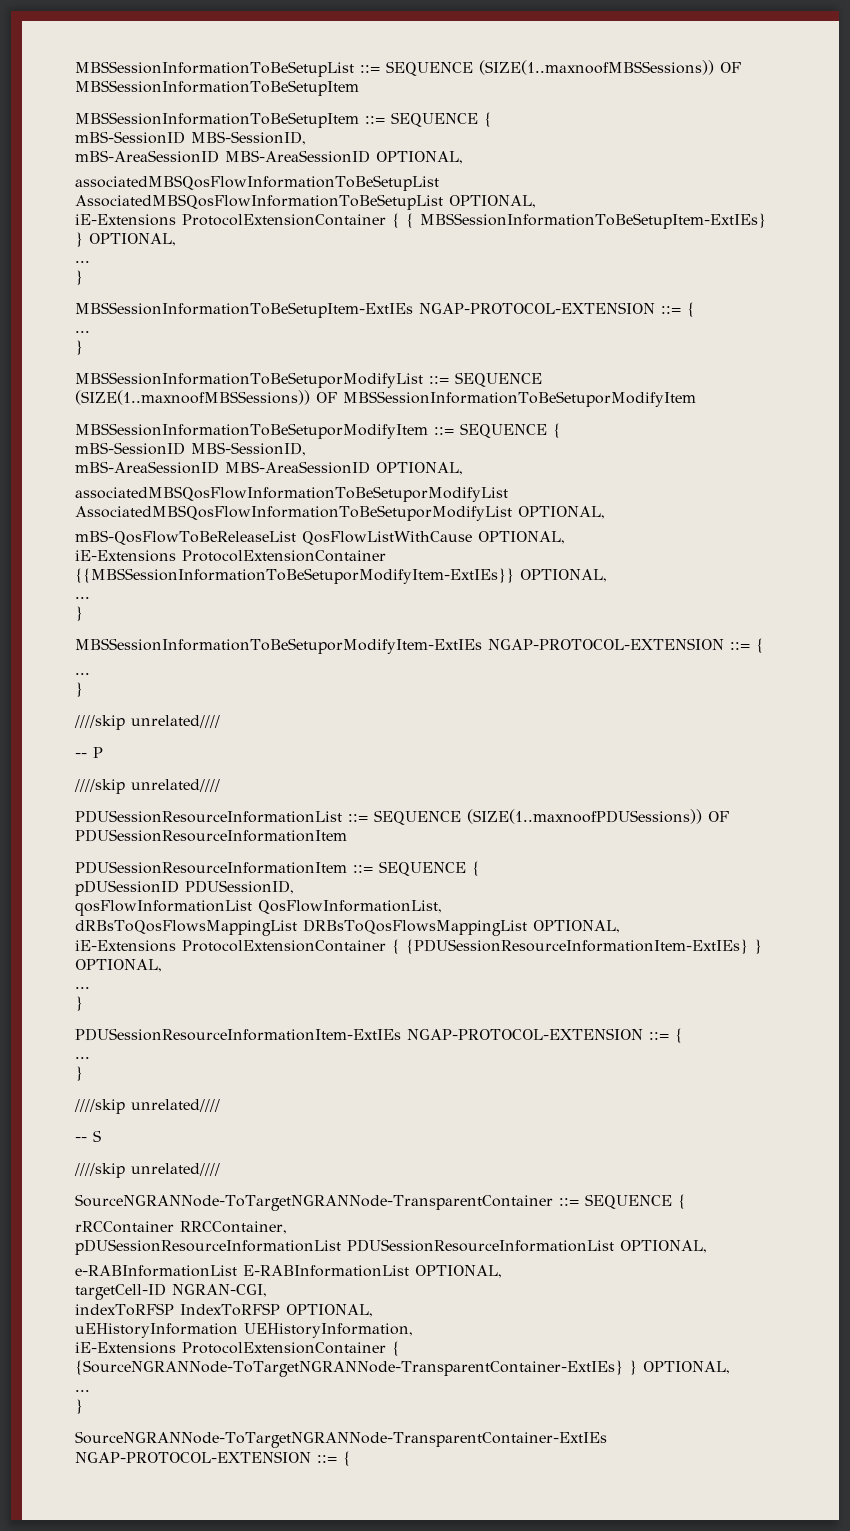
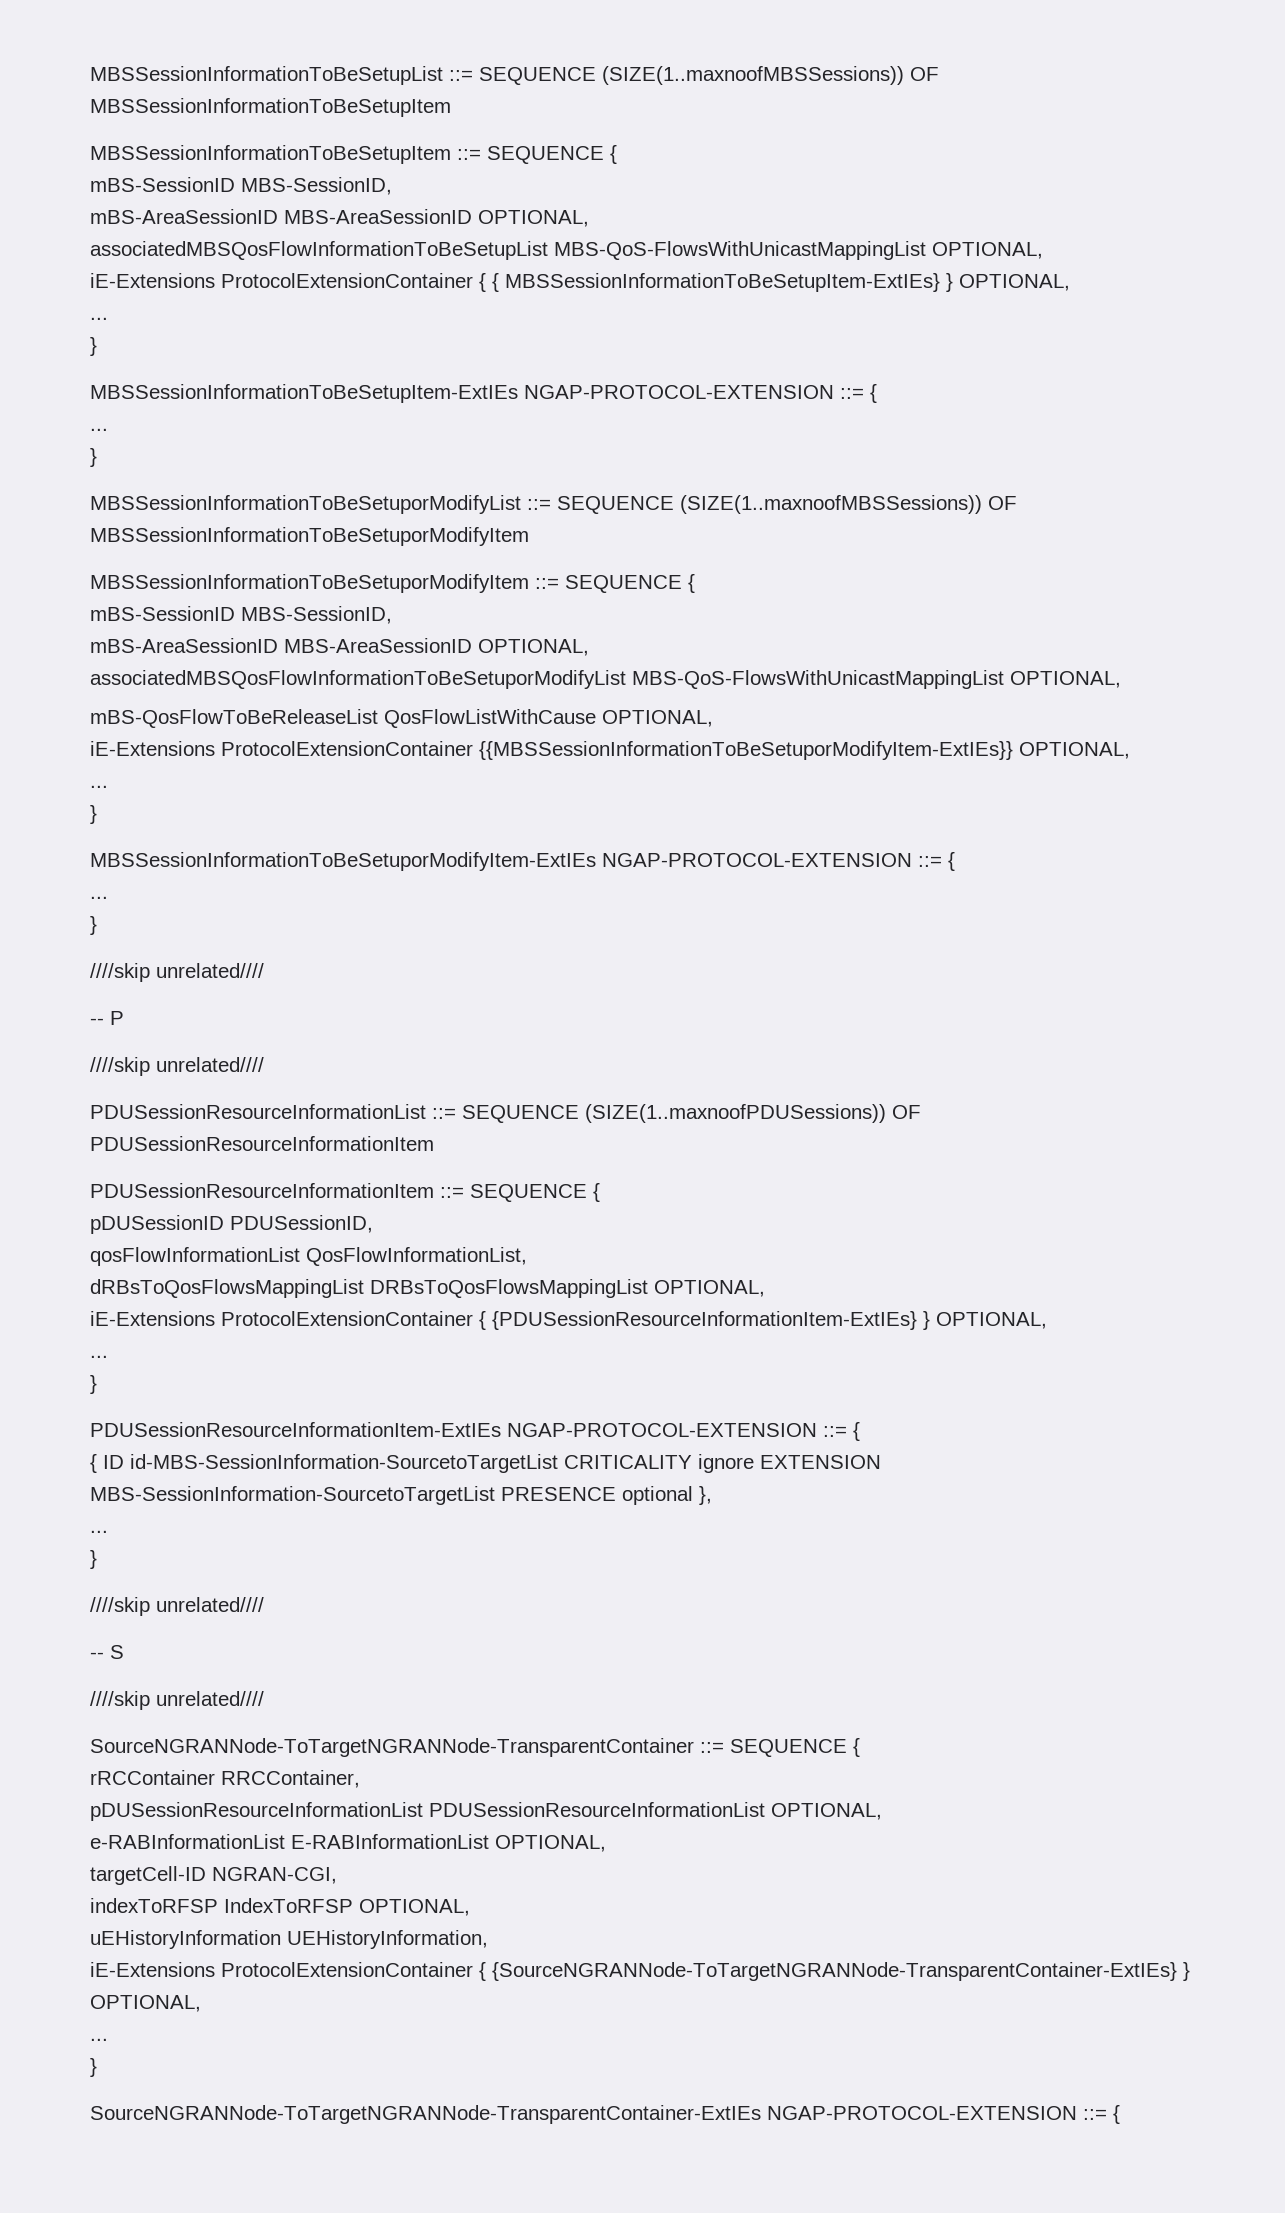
[75,194,443,210] AssociatedMBSQosFlowInformationToBeSetupList -> [554,241,926,260] MBS-QoS-FlowsWithUnicastMappingList
[75,505,512,521] AssociatedMBSQosFlowInformationToBeSetuporModifyList -> [632,670,1004,689] MBS-QoS-FlowsWithUnicastMappingList
(683, 1035) none -> [90,1454,881,1473] [90,1486,712,1505] // { ID id-MBS-SessionInformation-SourcetoTargetList CRITICALITY ignore EXTENSION MBS-SessionInformation-SourcetoTargetList PRESENCE optional },

